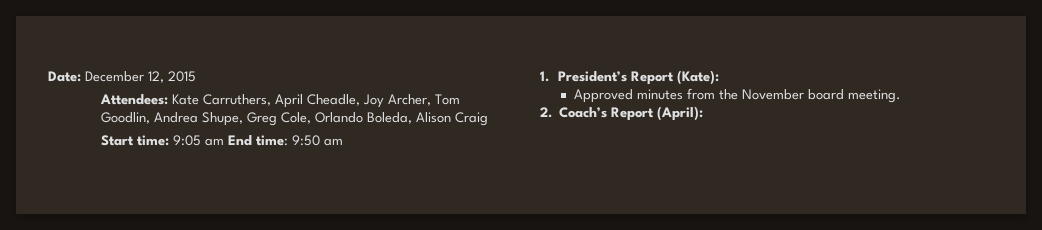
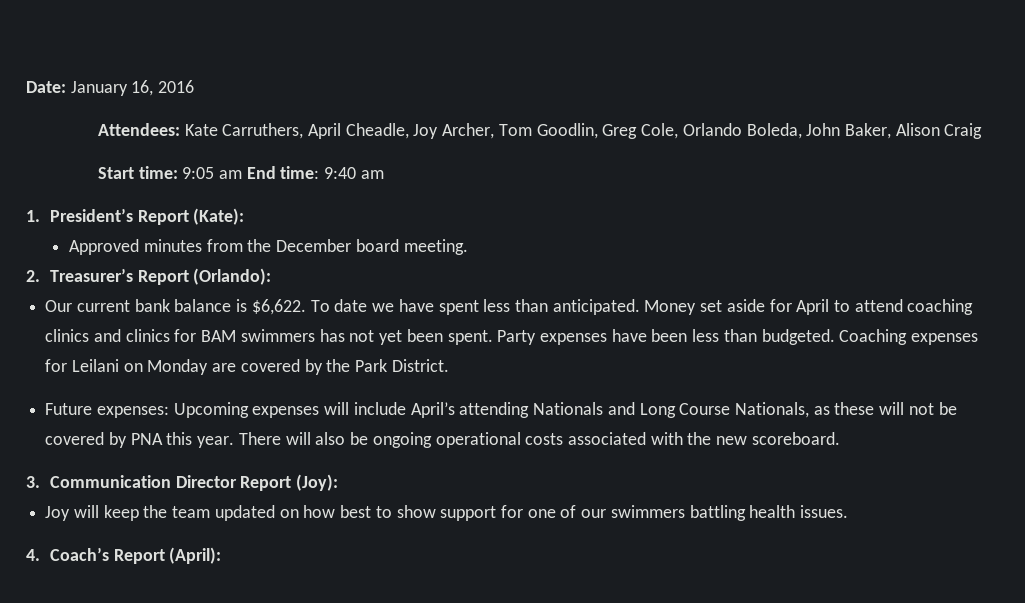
[85,71,196,83] December 12, 2015 -> [70,80,195,96] January 16, 2016
[153,112,243,126] Andrea Shupe, -> (598, 131) none
(412, 118) none -> [806,123,891,139] John Baker,
[291,135,320,146] 9:50 -> [324,167,357,179] 9:40
[741,89,804,100] November -> [276,239,352,252] December
(552, 112) none -> [49,268,272,285] [45,299,974,315] [45,329,979,345] [45,359,449,375] [45,402,957,418] [45,432,840,448] [26,474,339,491] [45,505,849,521] [26,549,40,561] Treasurer’s Report (Orlando): // Our current bank balance is $6,622. To date we have spent less than anticipated. Money set aside for April to attend coaching clinics and clinics for BAM swimmers has not yet been spent. Party expenses have been less than budgeted. Coaching expenses for Leilani on Monday are covered by the Park District. // Future expenses: Upcoming expenses will include April’s attending Nationals and Long Course Nationals, as these will not be covered by PNA this year. There will also be ongoing operational costs associated with the new scoreboard. // 3. Communication Director Report (Joy): // Joy will keep the team updated on how best to show support for one of our swimmers battling health issues. // 4.

